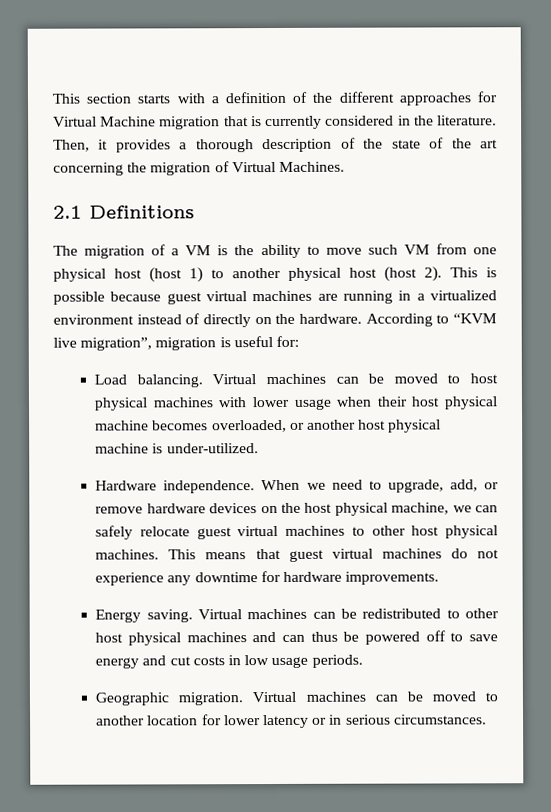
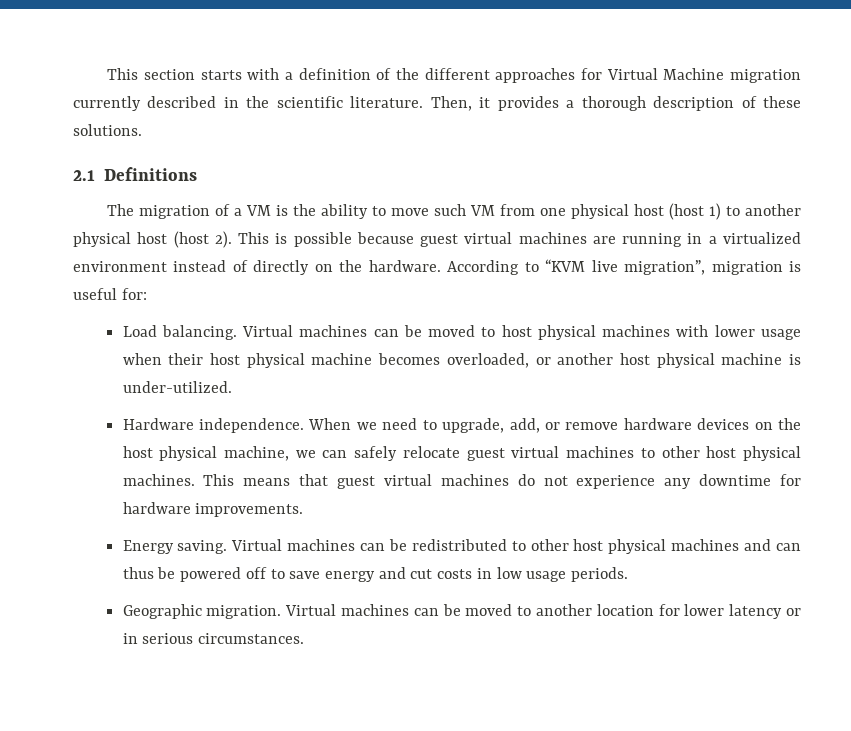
[223,115,395,130] that is currently considered -> [73,96,217,111] currently described
(434, 120) none -> [276,96,343,108] scientific
[363,137,498,149] [53,161,345,176] the state of the art concerning the migration of Virtual Machines. -> [762,96,801,108] [73,124,142,136] these solutions.

